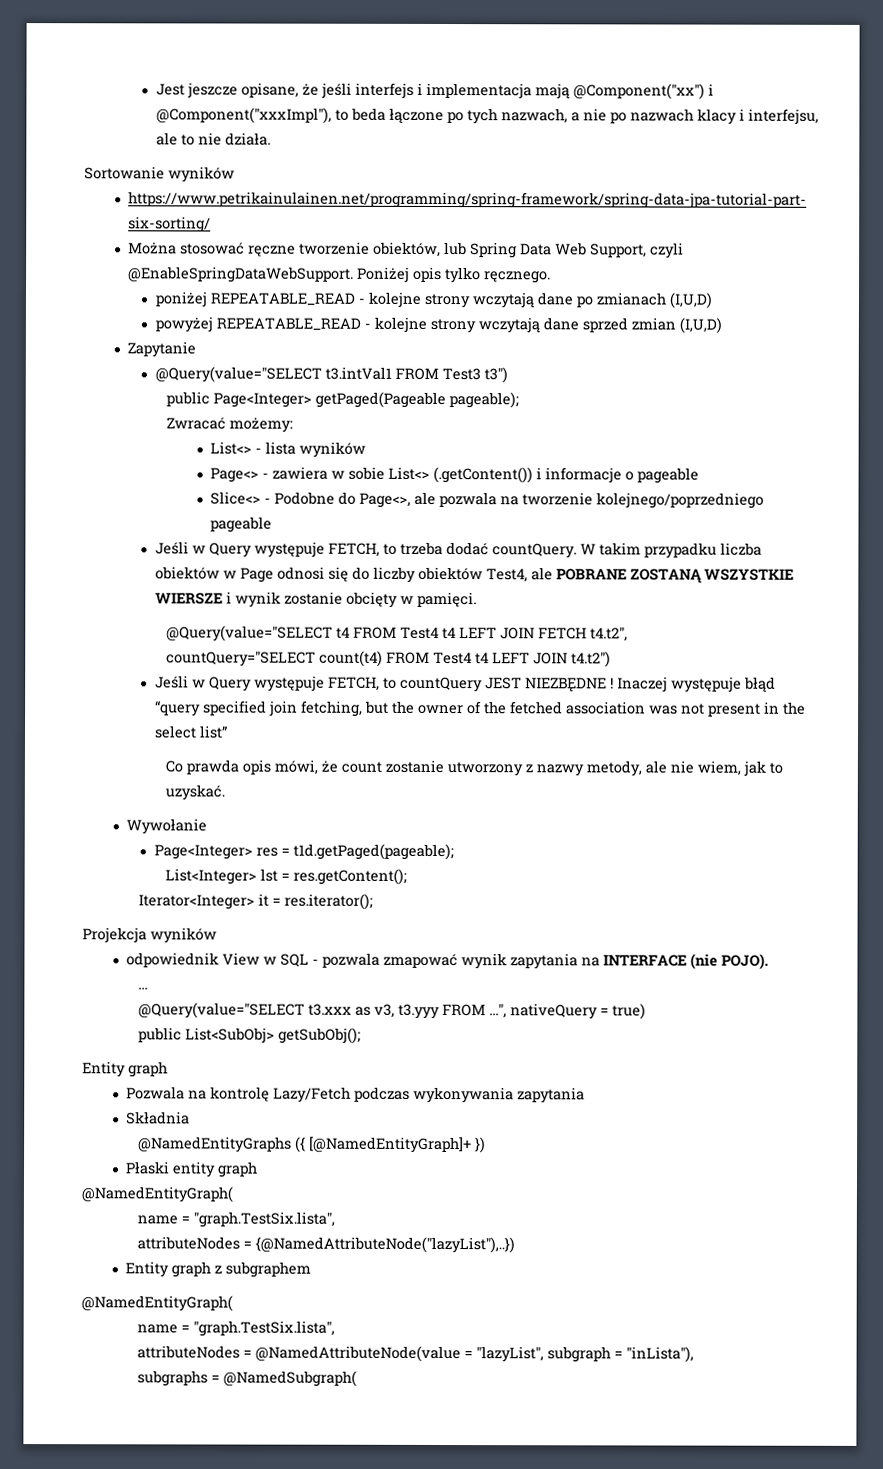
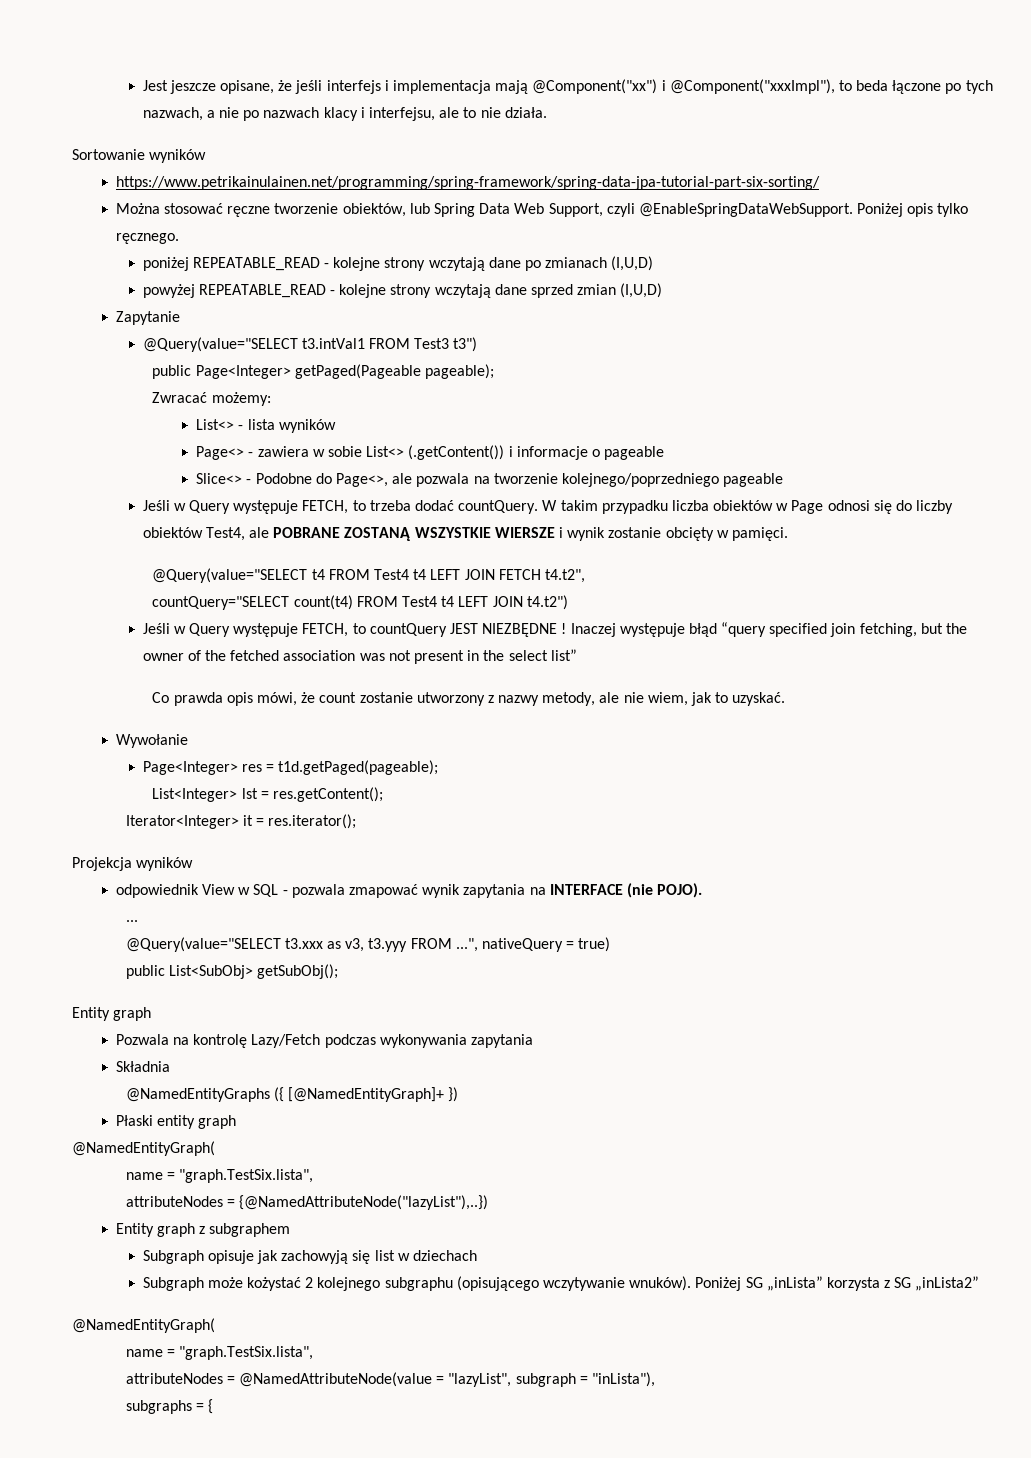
(311, 1269) none -> [142,1250,477,1264] [142,1276,980,1291] // Subgraph opisuje jak zachowyją się list w dziechach // Subgraph może kożystać 2 kolejnego subgraphu (opisującego wczytywanie wnuków). Poniżej SG „inLista” korzysta z SG „inLista2”
[222,1370,357,1387] @NamedSubgraph( -> [207,1399,213,1414] {

